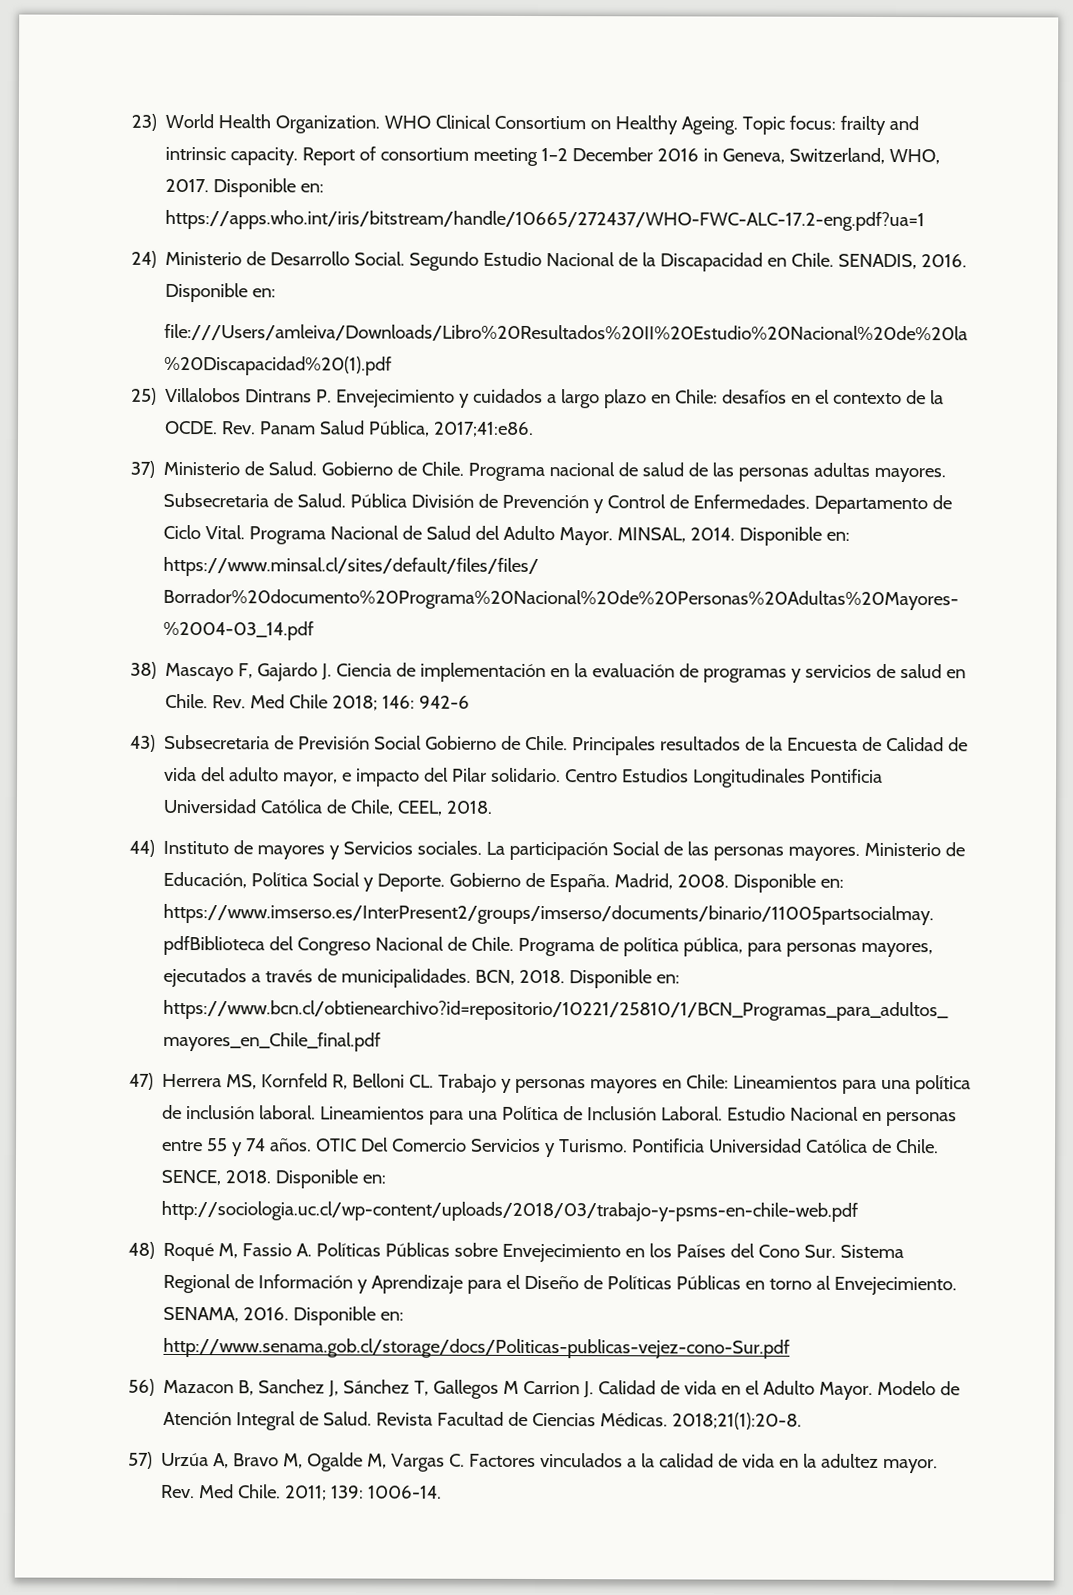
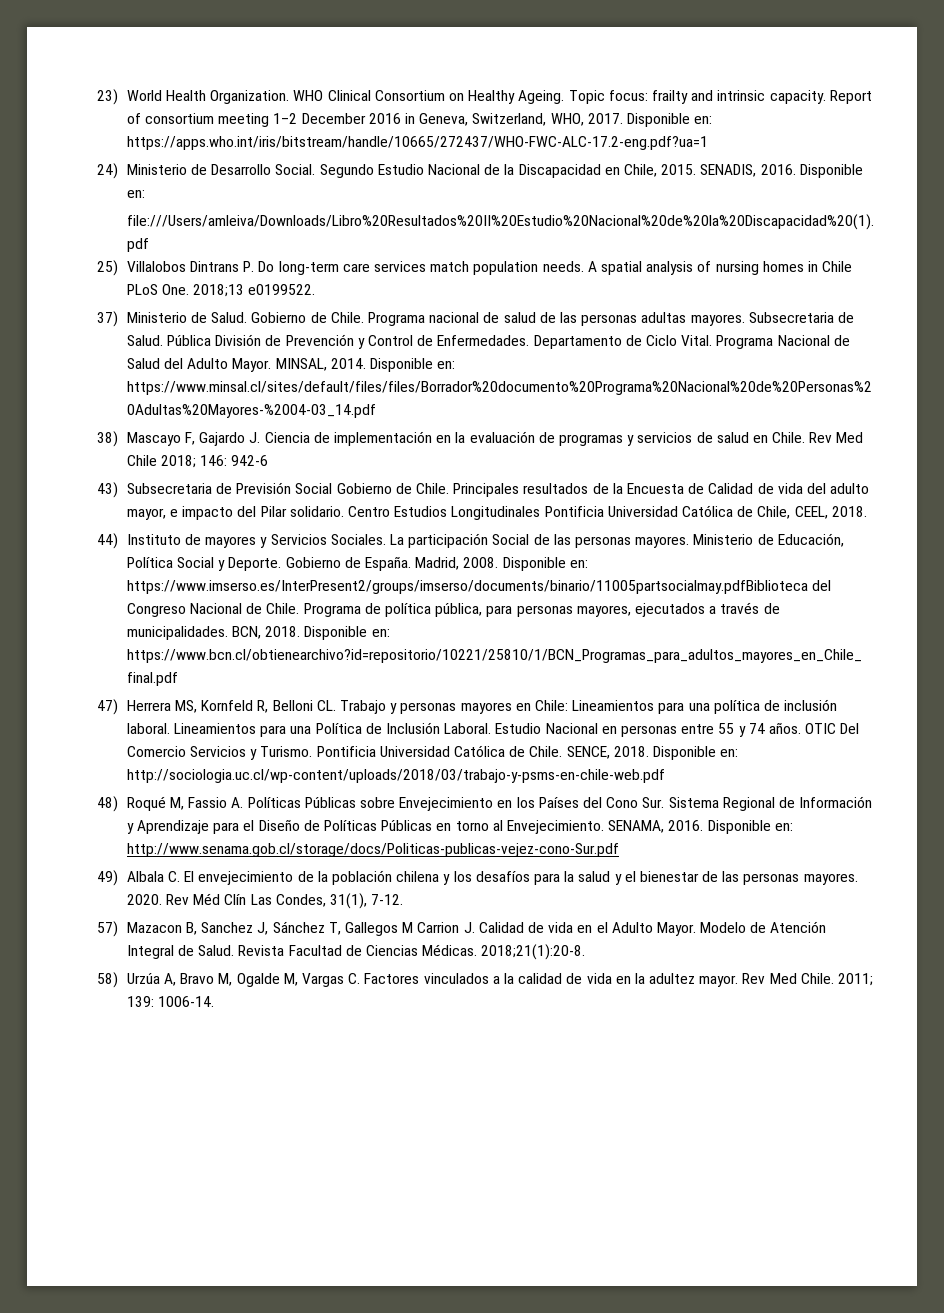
[791,252,835,267] Chile. -> [623,164,697,177] Chile, 2015.
[336,388,945,409] [165,420,535,437] Envejecimiento y cuidados a largo plazo en Chile: desafíos en el contexto de la OCDE. Rev. Panam Salud Pública, 2017;41:e86. -> [258,261,853,275] [126,284,316,297] Do long-term care services match population needs. A spatial analysis of nursing homes in Chile PLoS One. 2018;13 e0199522.
[212,695,247,709] Rev. -> [809,432,833,443] Rev
[417,840,483,855] sociales. -> [330,534,386,545] Sociales.
[127,1378,155,1396] 56) -> [97,870,858,886] [126,893,404,909] [97,921,119,937] 49) Albala C. El envejecimiento de la población chilena y los desafíos para la salud y el bienestar de las personas mayores. 2020. Rev Méd Clín Las Condes, 31(1), 7-12. // 57)
[127,1451,153,1469] 57) -> [97,972,119,988] 58)
[161,1484,196,1499] Rev. -> [742,973,766,984] Rev

